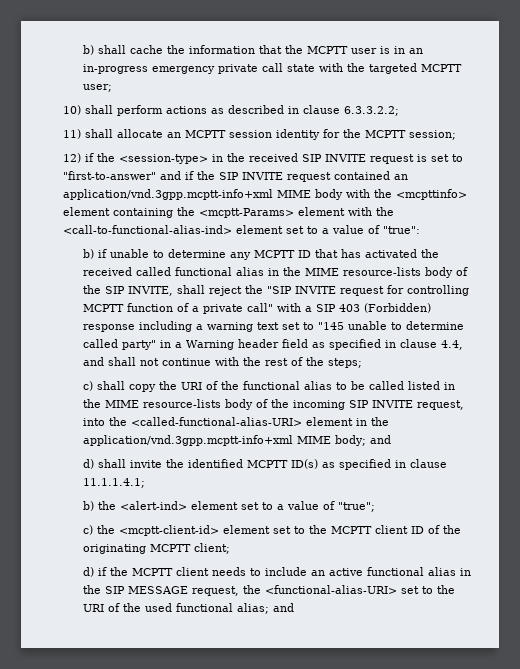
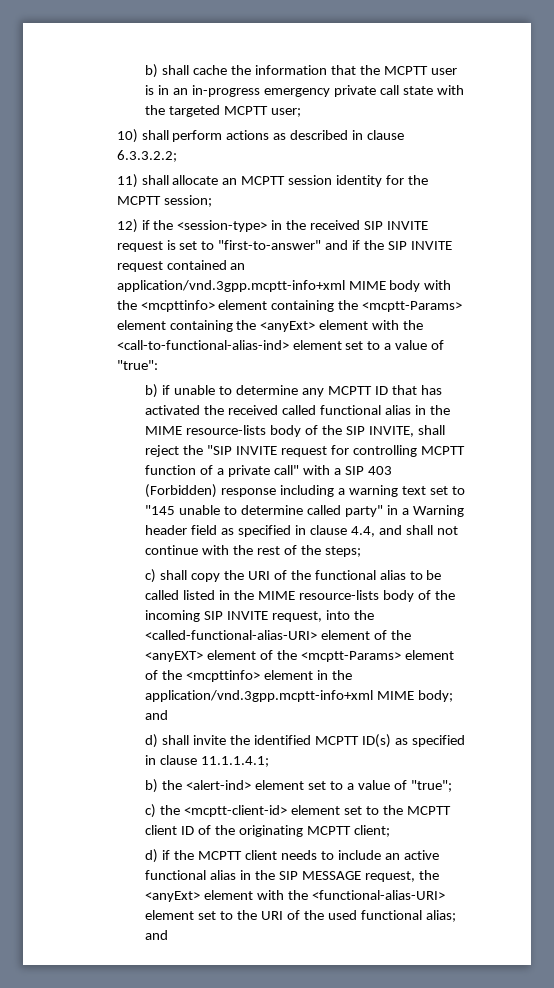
(345, 211) none -> [169,320,369,332] containing the <anyExt> element
(354, 421) none -> [374,630,412,640] [145,650,454,662] [145,670,314,682] of the <anyEXT> element of the <mcptt-Params> element of the <mcpttinfo> element
[265,585,398,594] <functional-alias-URI> -> [145,890,445,902] [145,910,195,920] <anyExt> element with the <functional-alias-URI> element

